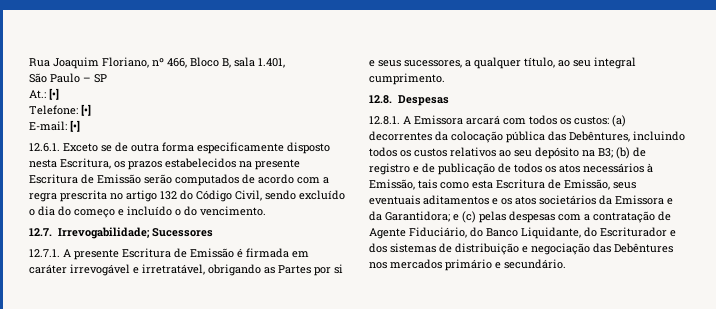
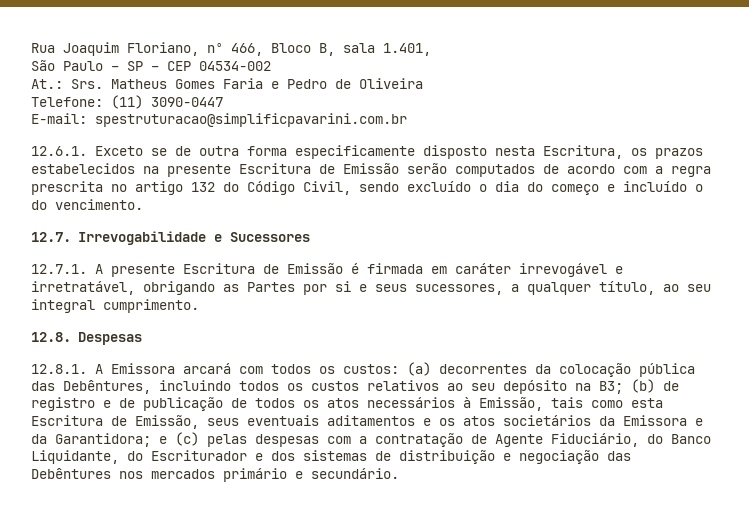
[29,88,59,100] // At.: [•] -> [151,61,271,71] [31,78,423,89] – CEP 04534-002 // At.: Srs. Matheus Gomes Faria e Pedro de Oliveira
[81,104,91,116] [•] -> [111,95,223,109] (11) 3090-0447
[70,120,80,132] [•] -> [95,113,407,127] spestruturacao@simplificpavarini.com.br
[57,227,150,239] Irrevogabilidade; -> [77,231,222,245] Irrevogabilidade e

